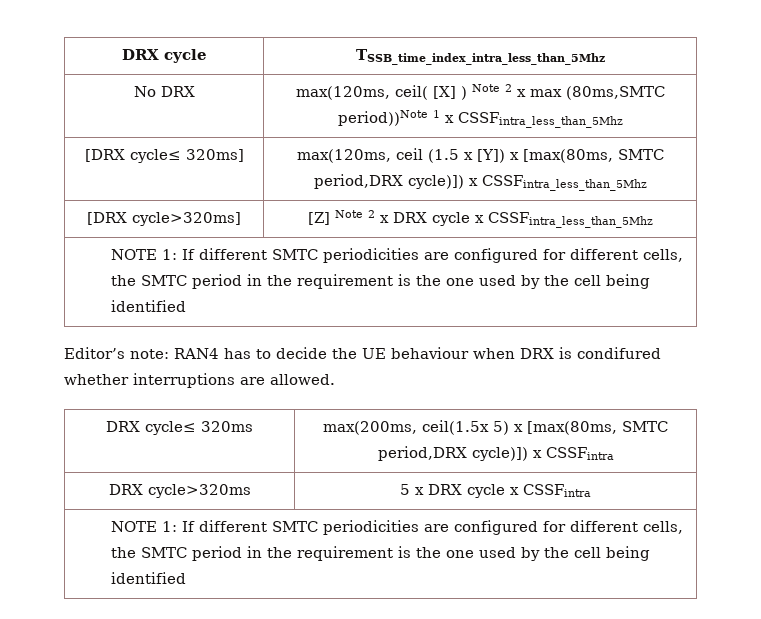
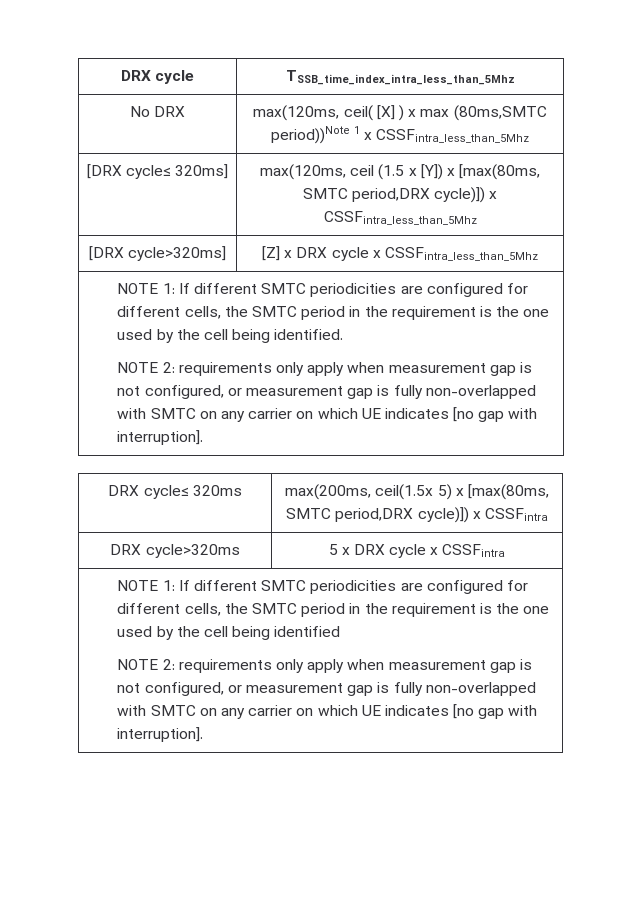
[471,84,512,92] Note 2 -> (404, 113) none
[334,210,375,218] Note 2 -> (281, 253) none
[110,300,186,312] [64,347,661,359] [64,373,335,388] identified // Editor’s note: RAN4 has to decide the UE behaviour when DRX is condifured whether interruptions are allowed. -> [274,329,344,340] [117,362,532,376] [117,385,536,399] [117,407,538,422] [117,430,204,445] identified. // NOTE 2: requirements only apply when measurement gap is not configured, or measurement gap is fully non-overlapped with SMTC on any carrier on which UE indicates [no gap with interruption].
(186, 578) none -> [117,659,532,673] [117,682,536,696] [117,704,538,719] [117,727,204,742] // NOTE 2: requirements only apply when measurement gap is not configured, or measurement gap is fully non-overlapped with SMTC on any carrier on which UE indicates [no gap with interruption].

